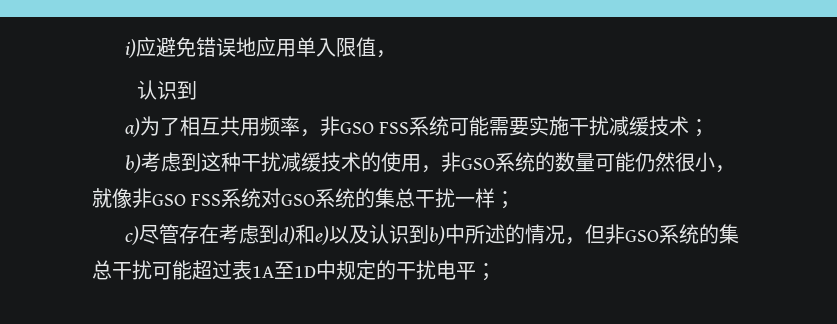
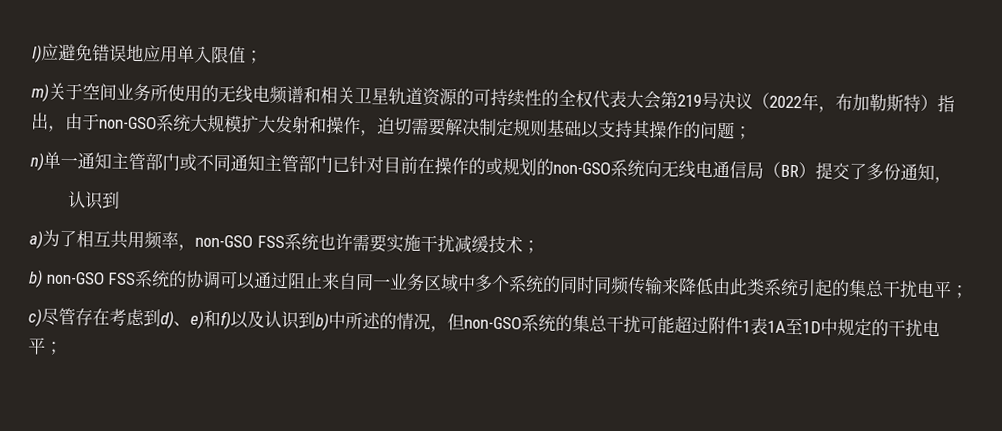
[124,39,136,58] i) -> [32,44,42,63] l)
(376, 47) none -> [245,50,263,64] [31,82,955,113] [31,112,752,140] [30,151,935,181] ； // m)关于空间业务所使用的无线电频谱和相关卫星轨道资源的可持续性的全权代表大会第219号决议（2022年，布加勒斯特）指出，由于non-GSO系统大规模扩大发射和操作，迫切需要解决制定规则基础以支持其操作的问题； // n)单一通知主管部门或不同通知主管部门已针对目前在操作的或规划的non-GSO系统向无线电通信局（BR）提交了多份通知
[319,116,490,136] 非GSO FSS系统可能 -> [195,233,353,251] non-GSO FSS系统也许
[140,152,735,173] [92,188,496,208] 考虑到这种干扰减缓技术的使用，非GSO系统的数量可能仍然很小，就像非GSO FSS系统对GSO系统的集总干扰一样 -> [46,269,953,299] non-GSO FSS系统的协调可以通过阻止来自同一业务区域中多个系统的同时同频传输来降低由此类系统引起的集总干扰电平
[294,224,329,245] 和e) -> [173,309,231,330] 、e)和f)
[604,224,659,244] 非GSO -> [464,316,522,330] non-GSO
(232, 270) none -> [708,316,751,335] 附件1

